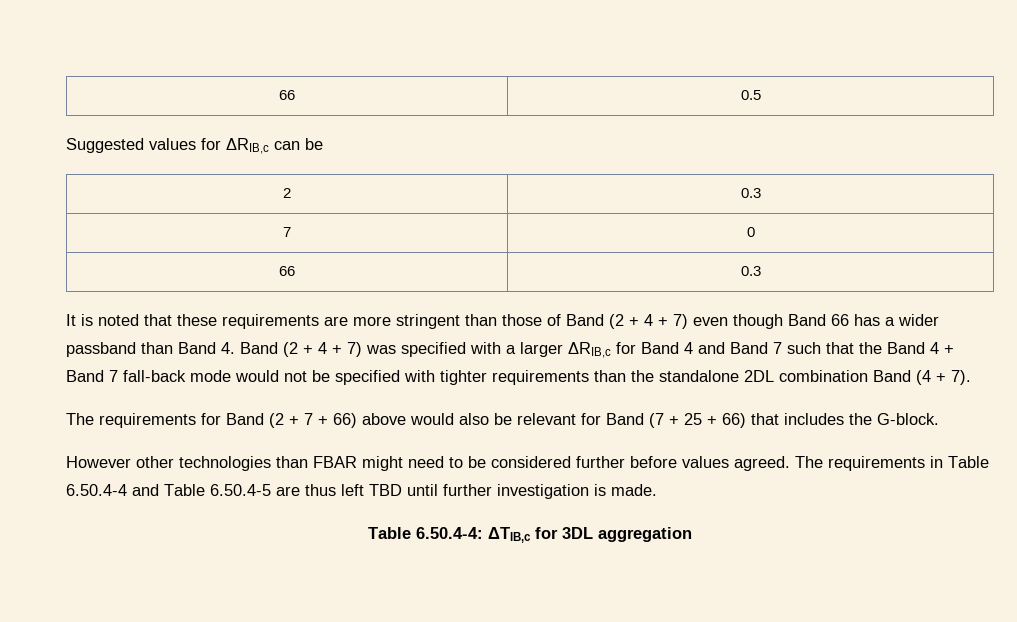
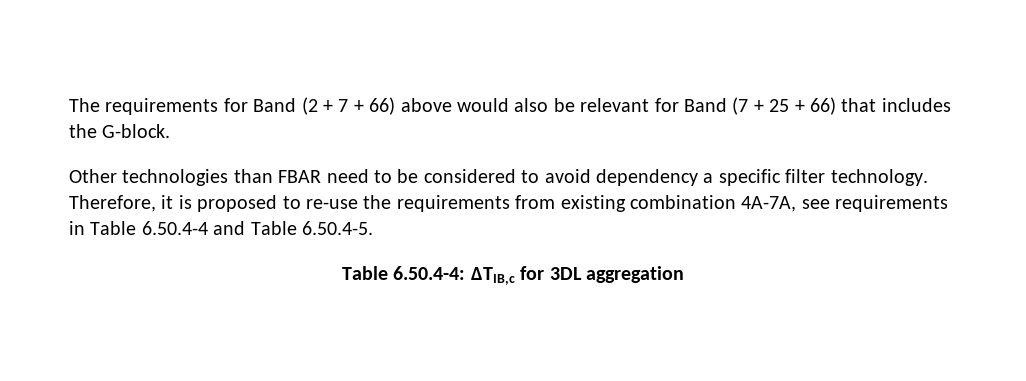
[279,90,295,100] [740,90,761,100] [66,138,323,154] [283,188,291,198] [740,188,761,198] [283,227,291,237] [746,227,755,237] [279,266,295,276] [740,266,761,276] [66,314,939,329] [66,342,954,358] [66,370,971,385] 66 | 0.5 // Suggested values for ΔRIB,c can be // 2 | 0.3 // 7 | 0 // 66 | 0.3 // It is noted that these requirements are more stringent than those of Band (2 + 4 + 7) even though Band 66 has a wider passband than Band 4. Band (2 + 4 + 7) was specified with a larger ΔRIB,c for Band 4 and Band 7 such that the Band 4 + Band 7 fall-back mode would not be specified with tighter requirements than the standalone 2DL combination Band (4 + 7). // -> (69, 105) none
[66,456,174,468] However other -> [69,169,117,183] Other
[362,456,403,471] might -> (322, 176) none
[576,456,823,471] further before values agreed. The -> [521,169,928,186] [69,195,830,212] to avoid dependency a specific filter technology. Therefore, it is proposed to re-use the requirements from existing combination 4A-7A, see
[210,484,657,499] 6.50.4-5 are thus left TBD until further investigation is made. -> [302,221,373,235] 6.50.4-5.

